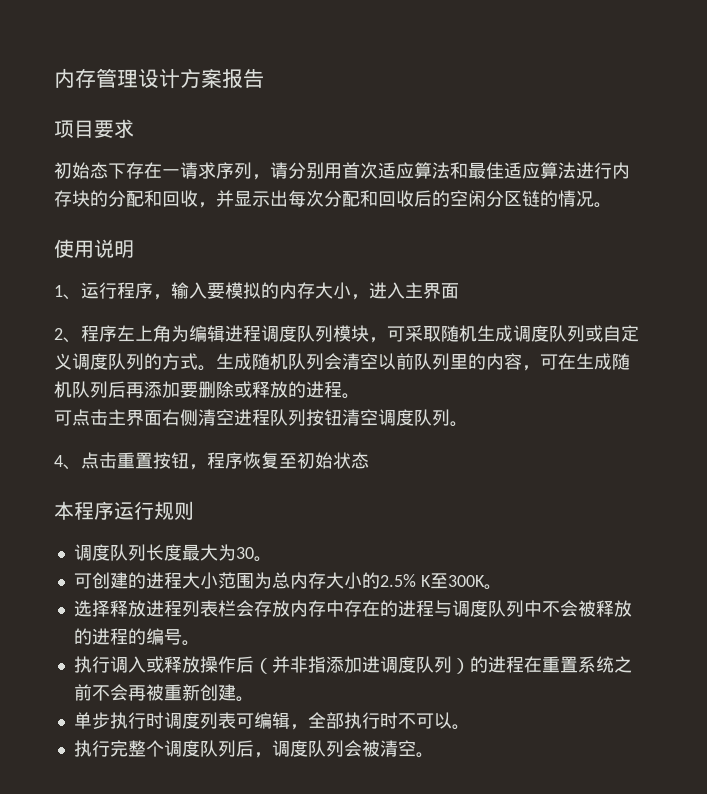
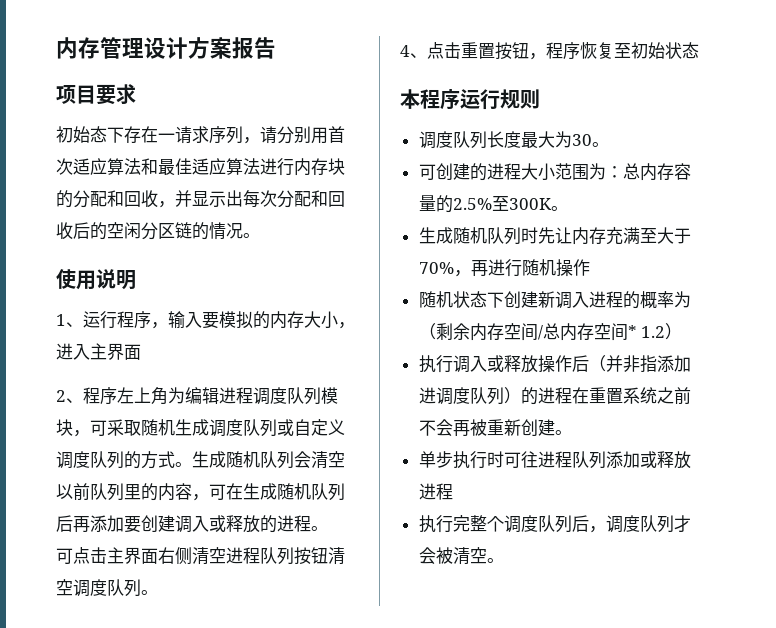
[198,381,234,398] 删除 -> [141,515,209,533] 创建调入
[271,572,502,590] [73,600,632,617] [73,628,200,646] 总内存大小的2.5% K至300K。 // 选择释放进程列表栏会存放内存中存在的进程与调度队列中不会被释放的进程的编号。 -> [605,163,691,181] [418,195,568,213] [418,227,691,245] [418,259,590,277] [418,291,691,309] [418,323,683,341] ：总内存容量的2.5%至300K。 // 生成随机队列时先让内存充满至大于70%，再进行随机操作 // 随机状态下创建新调入进程的概率为（剩余内存空间/总内存空间* 1.2）
[163,712,470,730] 调度列表可编辑，全部执行时不可以。 -> [503,451,691,469] [418,483,453,500] 可往进程队列添加或释放进程
(344, 748) none -> [673,515,691,532] 才

